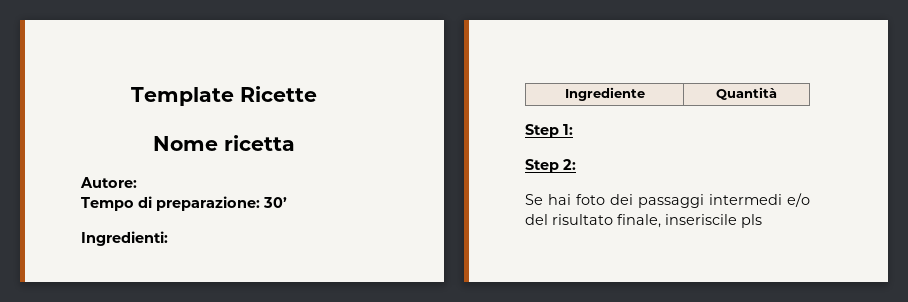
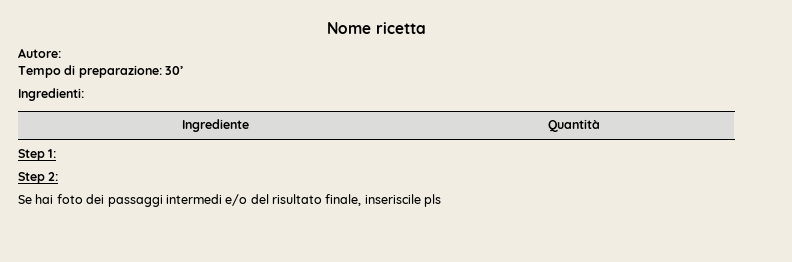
[130,86,317,106] Template Ricette // -> (327, 28) none

